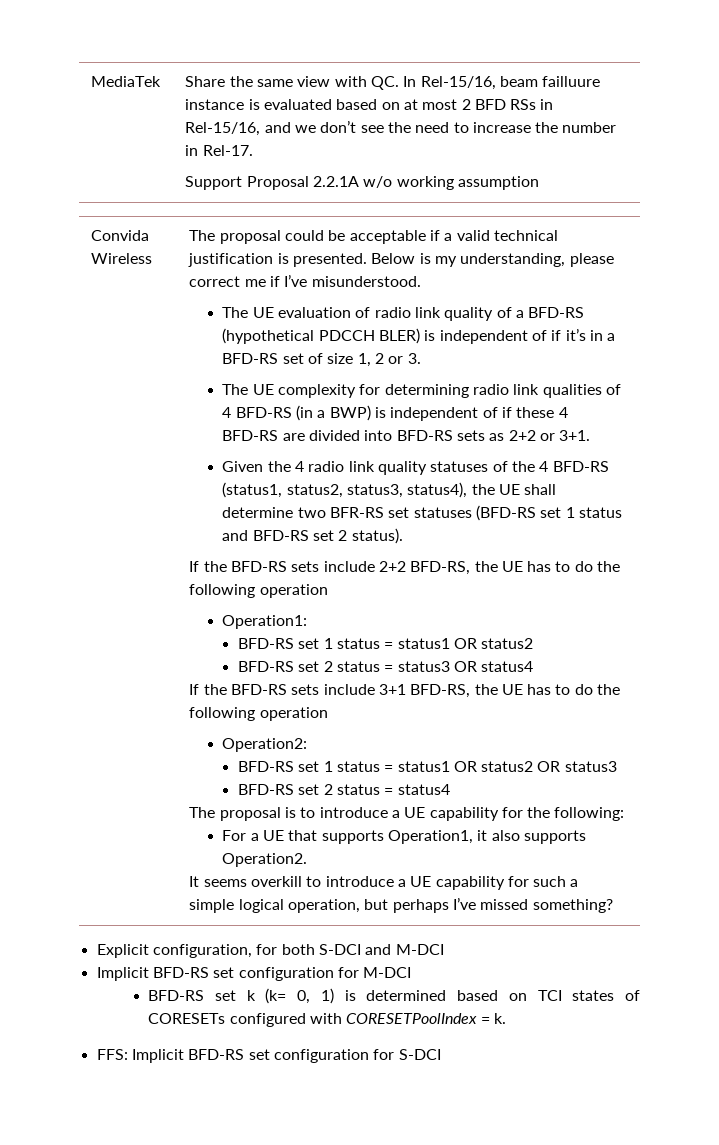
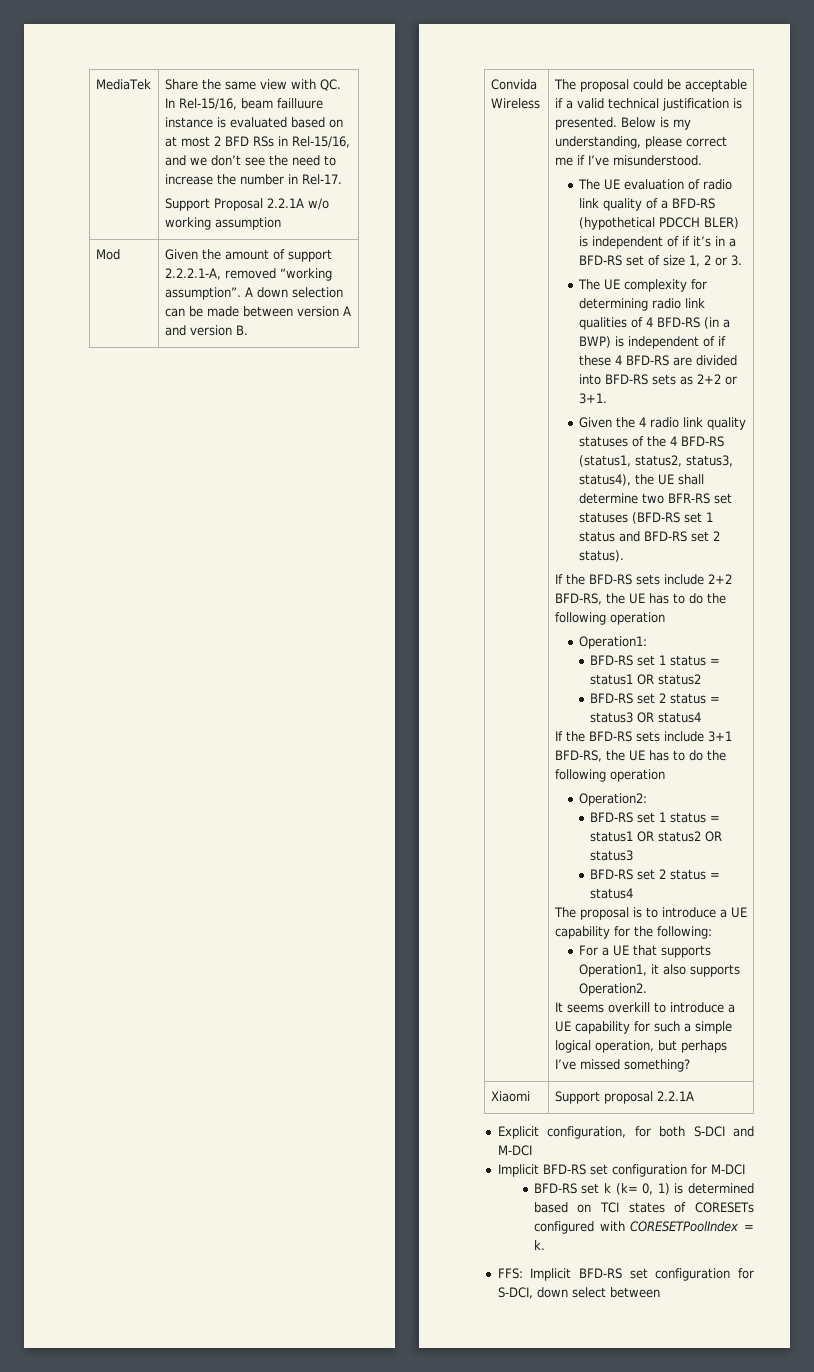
(539, 183) none -> [95,249,120,260] [164,249,332,262] [164,268,332,281] [164,287,343,300] [164,306,351,317] [164,325,248,336] // Mod | Given the amount of support 2.2.2.1-A, removed “working assumption”. A down selection can be made between version A and version B.
(613, 906) none -> [490,1091,530,1102] [554,1091,694,1104] // Xiaomi | Support proposal 2.2.1A
[398,1049,441,1060] S-DCI -> [497,1287,660,1299] S-DCI, down select between

